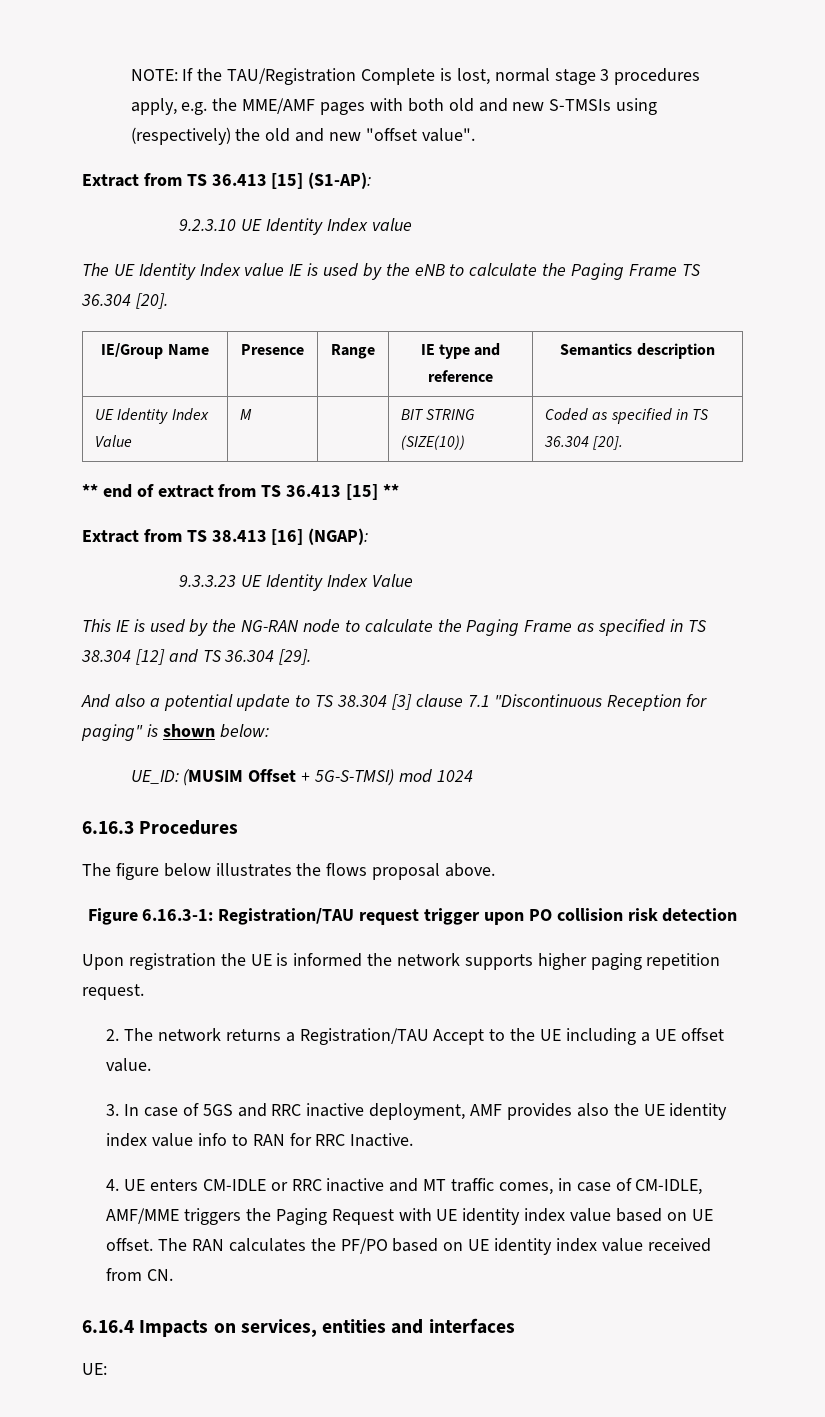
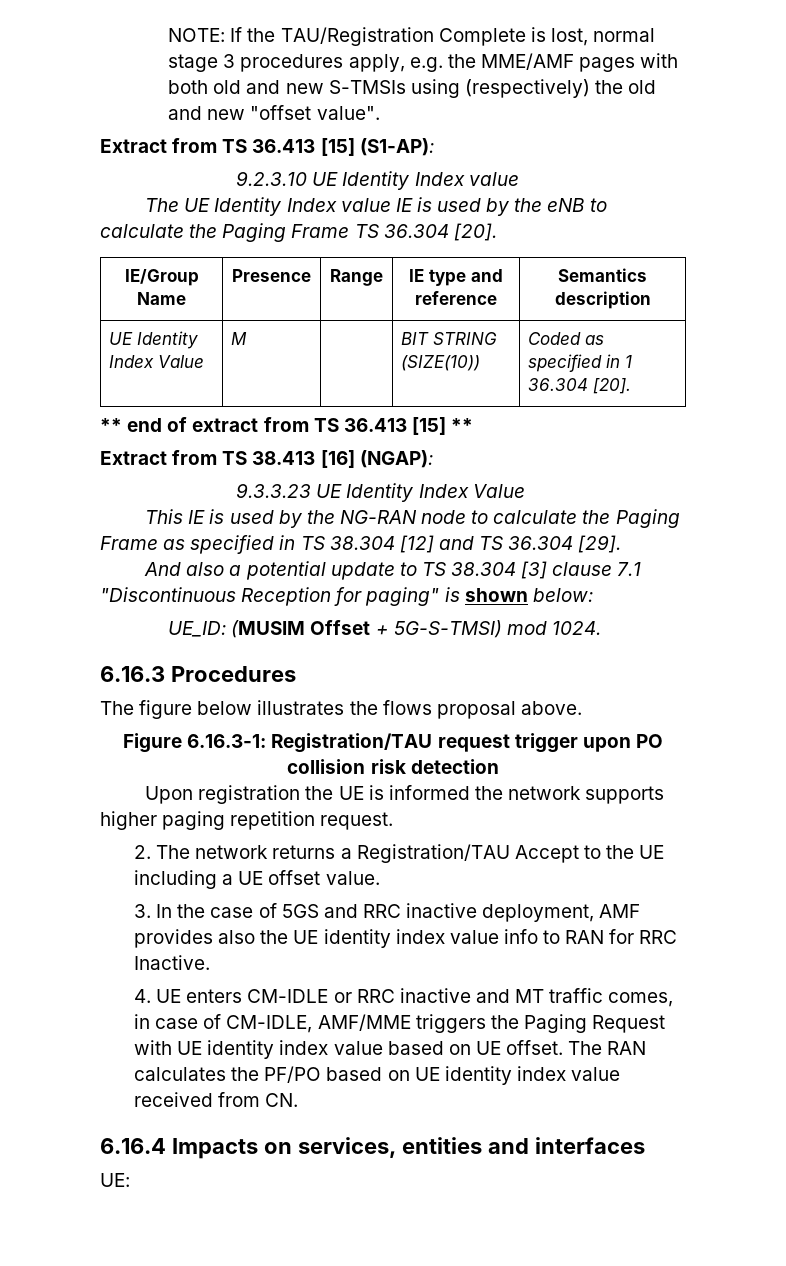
[692,409,710,420] TS -> [624,355,632,368] 1
[436,770,473,782] 1024 -> [551,621,601,635] 1024.
(140, 1110) none -> [177,904,206,918] the

